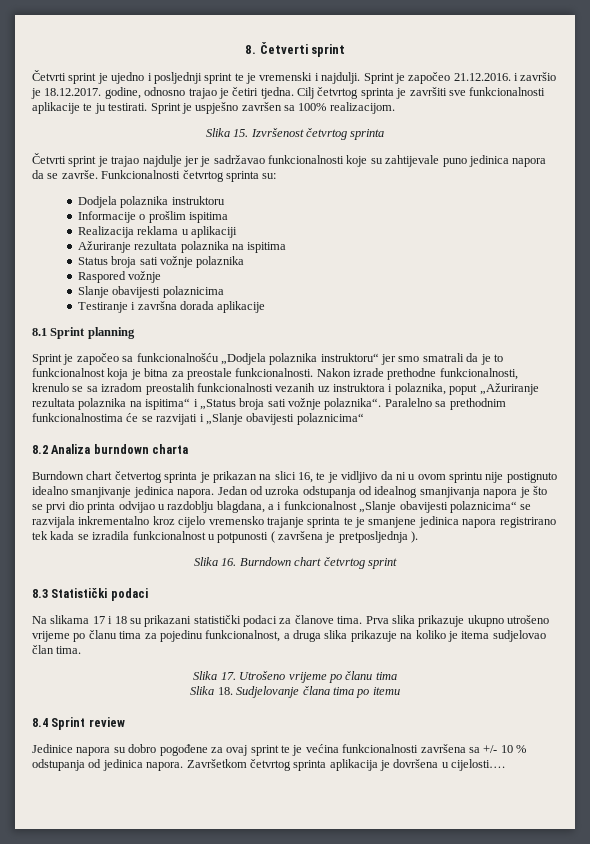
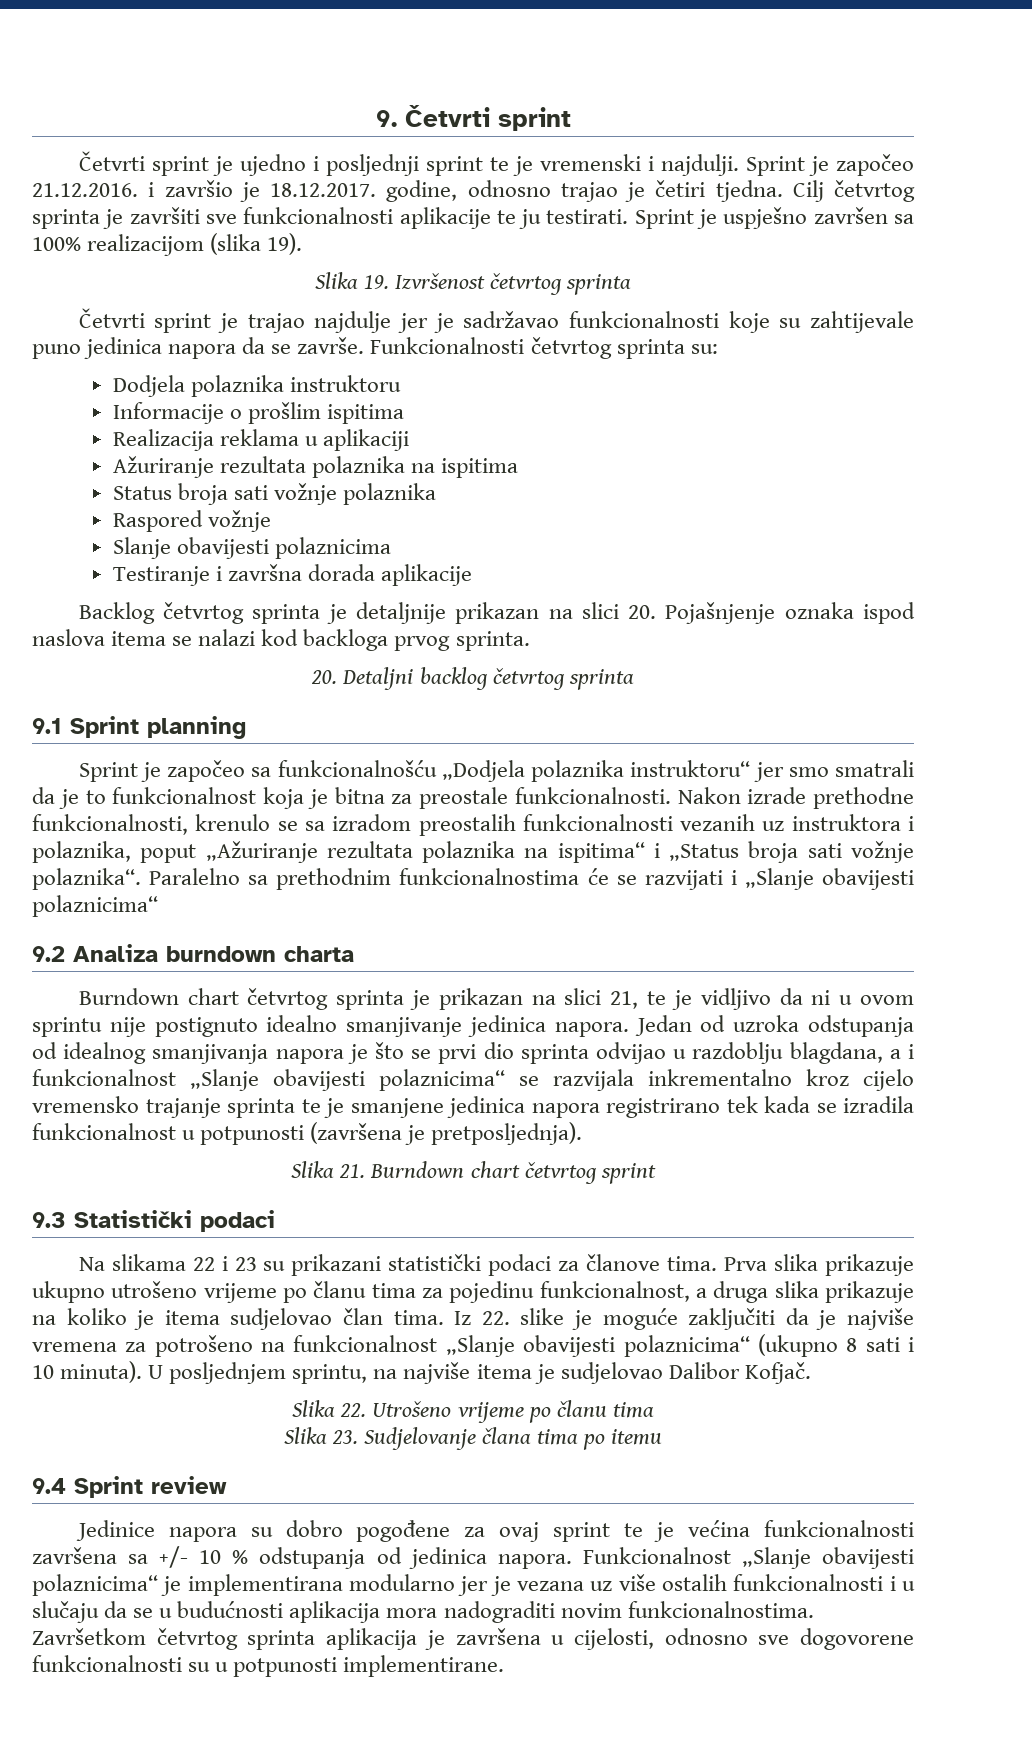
[244,42,308,54] 8. Četverti -> [375,105,490,127] 9. Četvrti
[329,102,395,114] [205,128,249,137] realizacijom. // Slika 15. -> [87,233,303,256] [314,272,389,289] realizacijom (slika 19). // Slika 19.
[32,328,47,336] 8.1 -> [78,602,916,624] [32,629,530,651] [311,667,634,690] [32,718,62,734] Backlog četvrtog sprinta je detaljnije prikazan na slici 20. Pojašnjenje oznaka ispod naslova itema se nalazi kod backloga prvog sprinta. // 20. Detaljni backlog četvrtog sprinta // 9.1
[32,445,48,454] 8.2 -> [32,946,65,962] 9.2
[114,471,162,483] četvertog -> [247,988,329,1010] četvrtog
[298,472,313,483] 16, -> [610,991,639,1009] 21,
[87,502,116,513] printa -> [520,1044,589,1064] sprinta
[270,531,419,543] [194,557,237,566] ( završena je pretposljednja ). // Slika 16. -> [310,1122,583,1145] [291,1161,366,1178] (završena je pretposljednja). // Slika 21.
[32,589,48,598] 8.3 -> [32,1212,66,1228] 9.3
[92,616,127,624] 17 i 18 -> [192,1256,257,1271] 22 i 23
[193,671,236,680] // Slika 17. -> [454,1308,915,1330] [32,1334,915,1357] [32,1361,811,1384] [292,1400,367,1417] Iz 22. slike je moguće zaključiti da je najviše vremena za potrošeno na funkcionalnost „Slanje obavijesti polaznicima“ (ukupno 8 sati i 10 minuta). U posljednjem sprintu, na najviše itema je sudjelovao Dalibor Kofjač. // Slika 22.
[217,687,233,695] 18. -> [331,1430,358,1444] 23.
[32,718,48,727] 8.4 -> [32,1478,66,1494] 9.4
(184, 766) none -> [582,1547,915,1569] [32,1574,916,1596] [32,1601,814,1623] Funkcionalnost „Slanje obavijesti polaznicima“ je implementirana modularno jer je vezana uz više ostalih funkcionalnosti i u slučaju da se u budućnosti aplikacija mora nadograditi novim funkcionalnostima.
[393,759,506,771] dovršena u cijelosti…. -> [455,1628,915,1650] [32,1655,505,1677] završena u cijelosti, odnosno sve dogovorene funkcionalnosti su u potpunosti implementirane.

